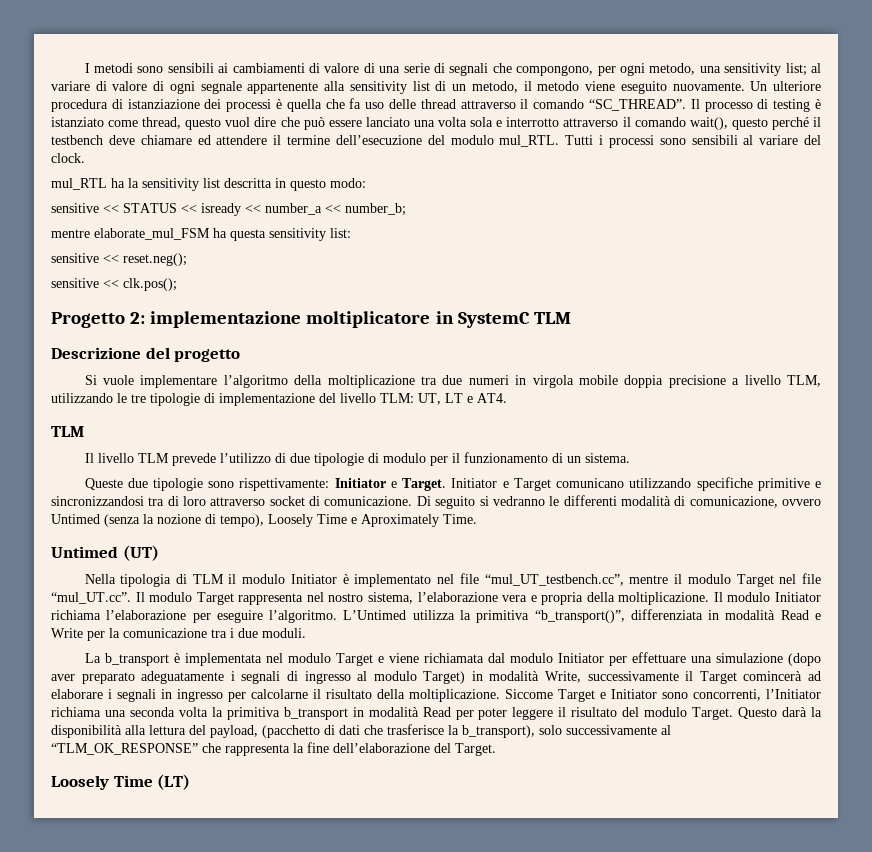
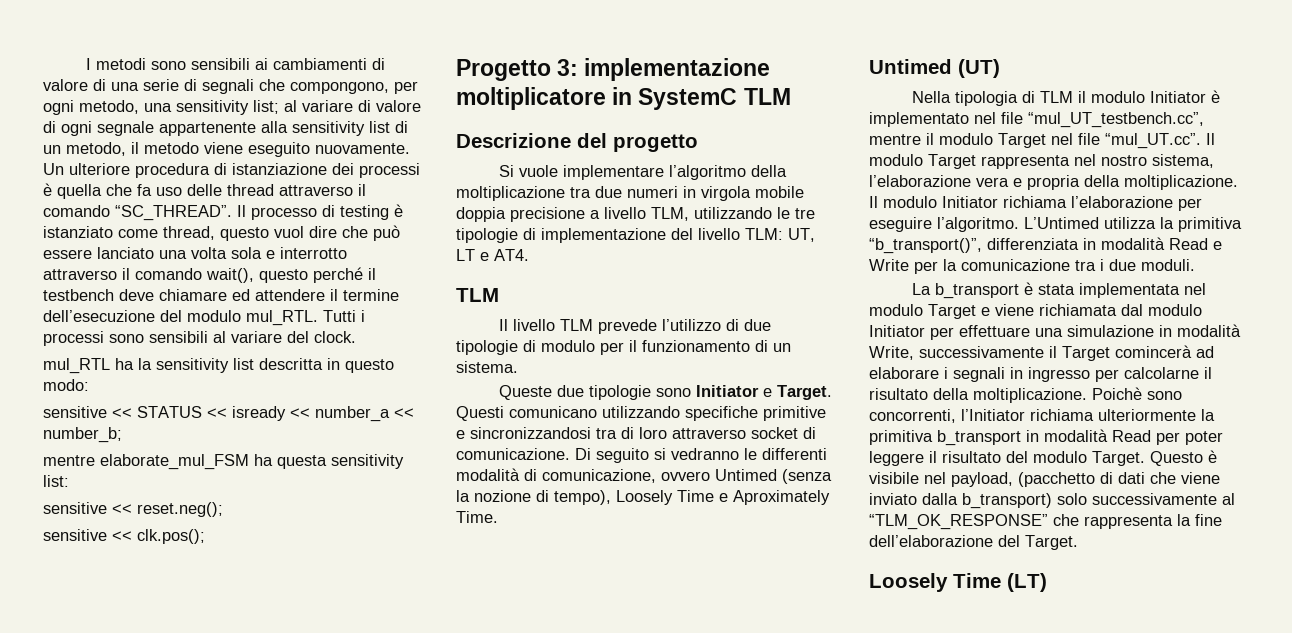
[130,312,146,324] 2: -> [557,59,579,76] 3:
[239,478,330,491] rispettivamente: -> (691, 392) none
[451,478,551,491] Initiator e Target -> [456,406,504,421] Questi
(180, 658) none -> [1037,284,1075,295] stata
[788,653,821,666] [51,671,466,684] (dopo aver preparato adeguatamente i segnali di ingresso al modulo Target) -> (1154, 331) none
[505,689,657,702] Siccome Target e Initiator -> [1092,387,1142,400] Poichè
[104,707,208,717] una seconda volta -> [1098,409,1196,421] ulteriormente
[782,707,823,717] [51,725,206,738] darà la disponibilità alla lettura del -> [1208,450,1217,463] [869,472,946,484] è visibile nel
[387,724,535,738] trasferisce la b_transport), -> [1181,472,1220,484] [869,493,1052,509] viene inviato dalla b_transport)

